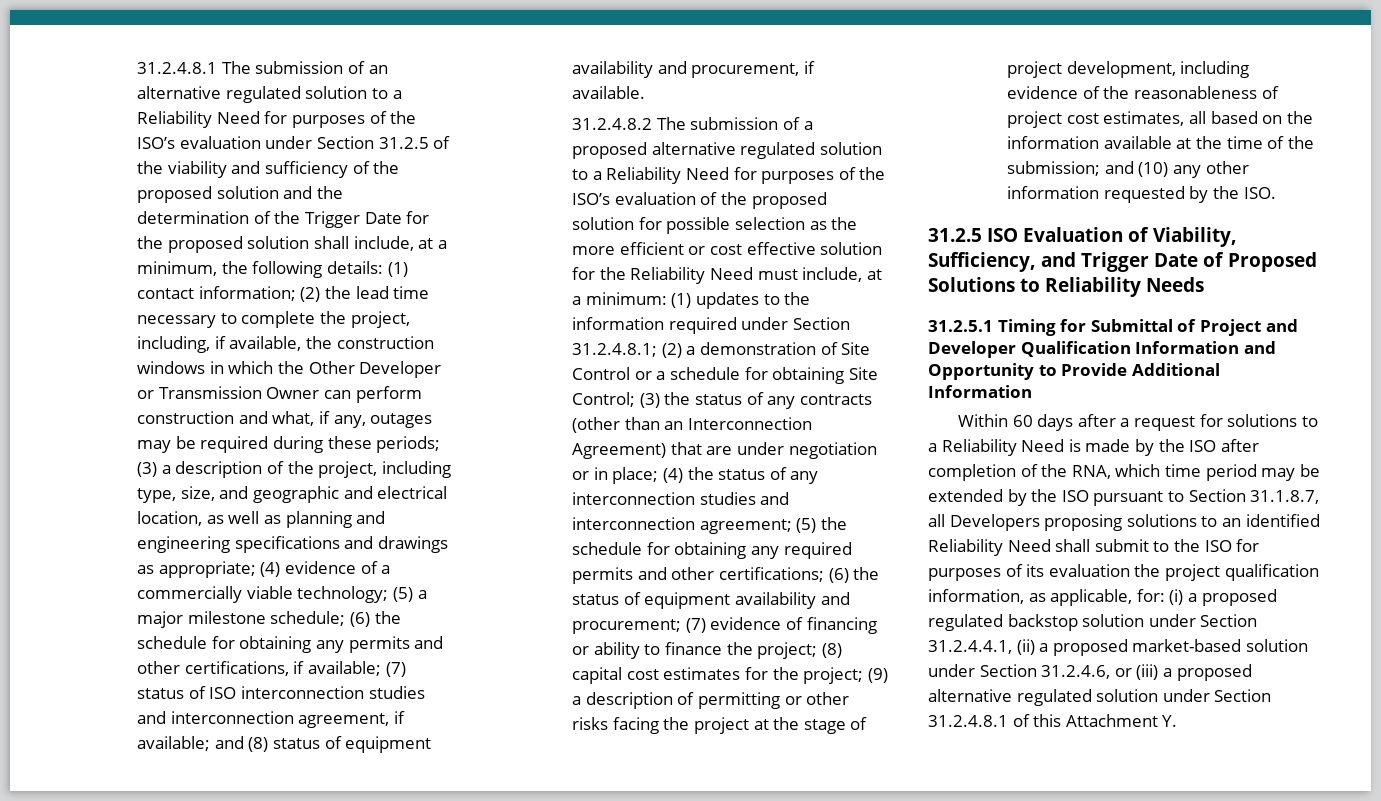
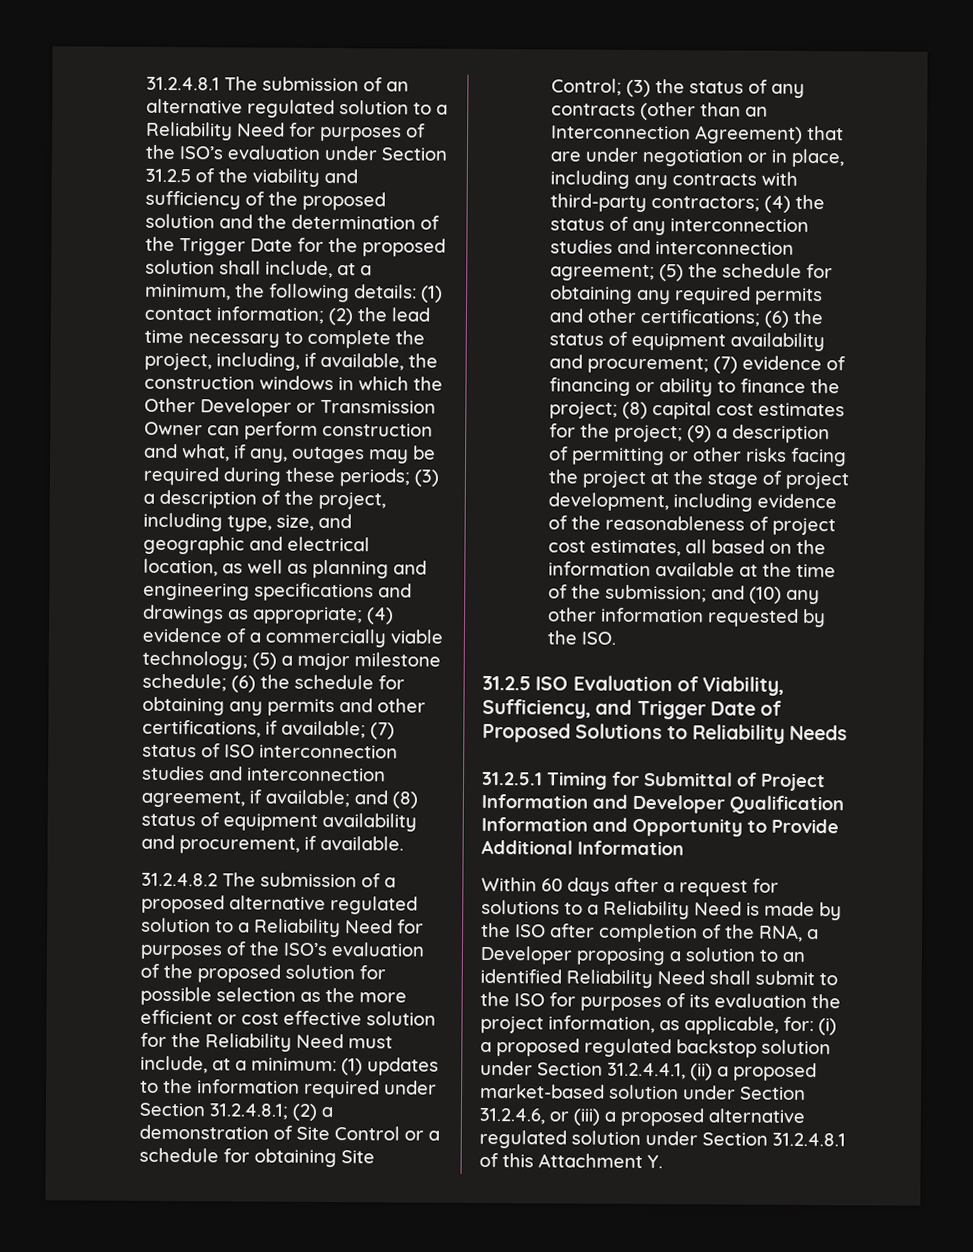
[612,467,659,484] place; -> [791,148,846,168] [550,170,799,190] [550,193,761,213] place, including any contracts with third-party contractors;
(1261, 327) none -> [481,793,588,809] Information
[1115,464,1320,481] [928,489,1320,506] [928,514,1197,531] which time period may be extended by the ISO pursuant to Section 31.1.8.7, all Developers proposing solutions -> [807,929,819,940] [480,945,755,966] a Developer proposing a solution
[1224,564,1319,581] qualification -> (544, 1024) none

